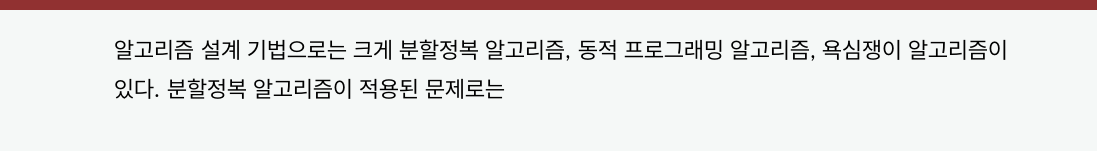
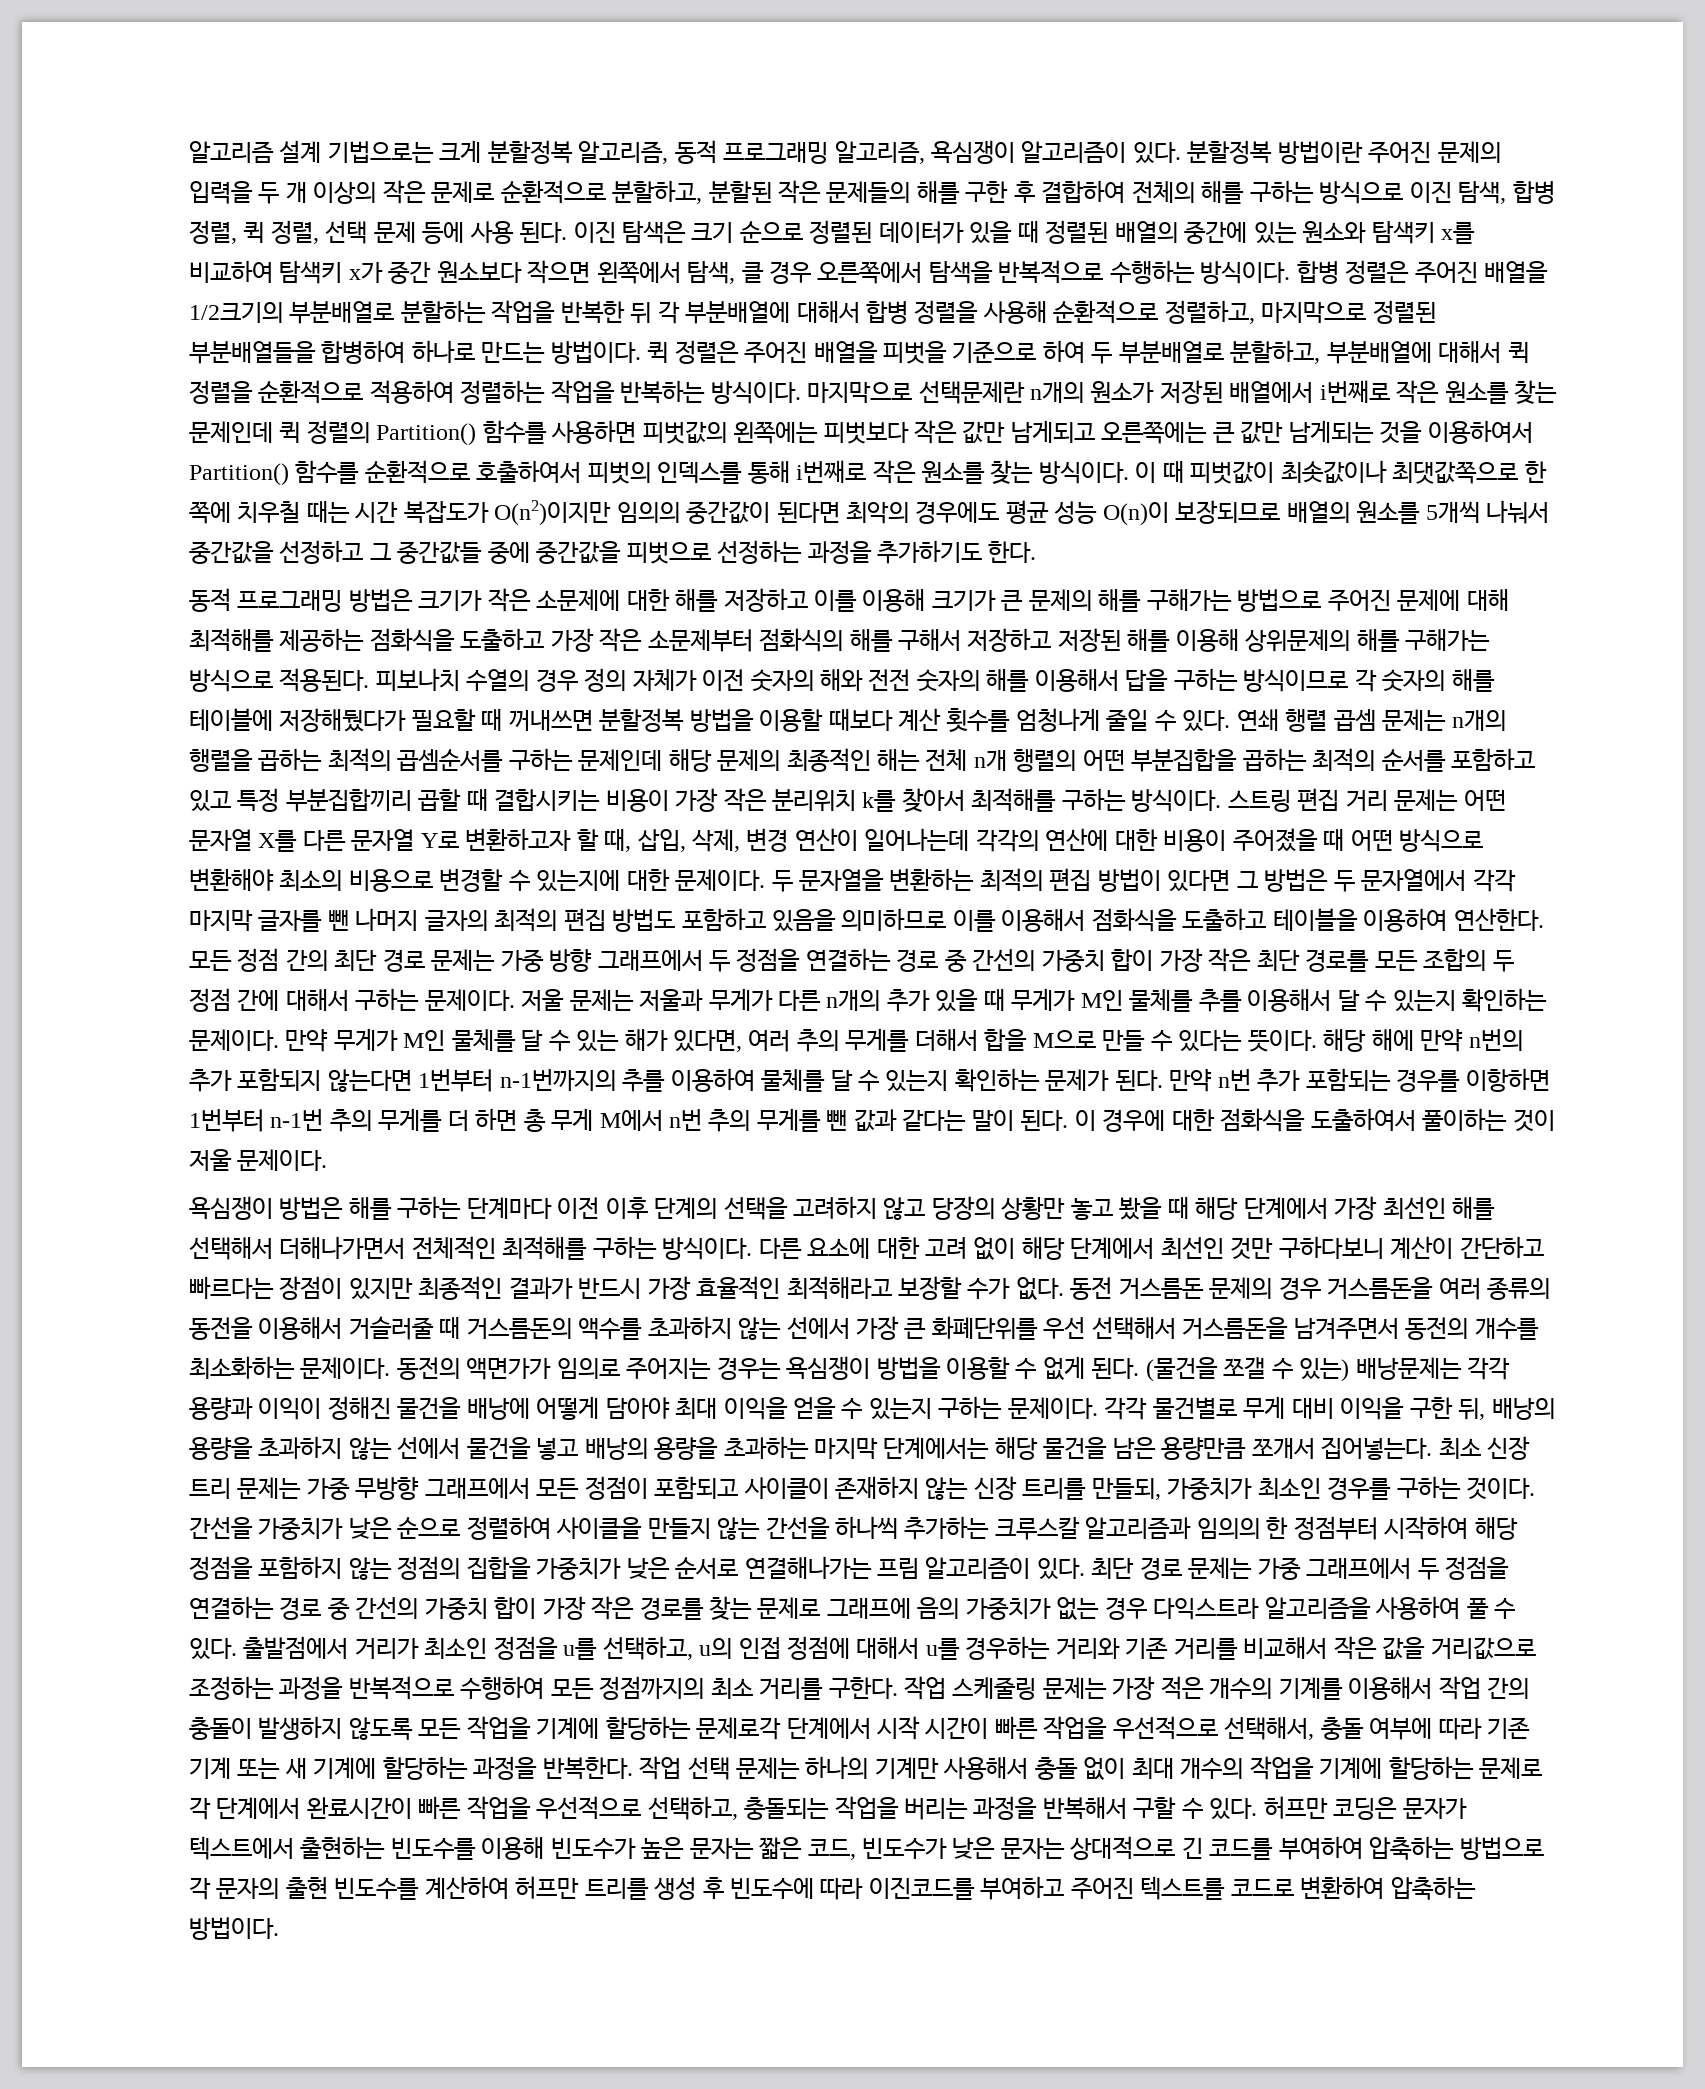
[252,78,506,99] 알고리즘이 적용된 문제로는 -> [1277,141,1501,164] [188,180,1555,204] [188,220,1476,244] [188,260,1549,284] [188,300,1436,324] [188,340,1529,364] [188,380,1558,404] [188,420,1533,446] [188,460,1547,486] [188,500,1550,526] [188,540,1037,564] [188,588,1509,612] [188,628,1491,652] [188,668,1495,692] [188,708,1506,732] [188,748,1536,772] [188,788,1506,812] [188,828,1484,852] [188,868,1516,892] [188,908,1544,932] [188,948,1514,972] [188,988,1548,1012] [188,1028,1523,1052] [188,1068,1550,1092] [188,1108,1555,1132] [188,1149,328,1171] [188,1196,1496,1220] [188,1236,1544,1260] [188,1276,1551,1300] [188,1316,1539,1340] [188,1356,1511,1382] [188,1396,1555,1420] [188,1436,1531,1460] [188,1476,1536,1500] [188,1516,1518,1540] [188,1556,1510,1580] [188,1596,1516,1620] [188,1636,1536,1660] [188,1676,1530,1700] [188,1716,1531,1740] [188,1756,1543,1780] [188,1796,1467,1820] [188,1836,1544,1860] [188,1876,1476,1900] [188,1917,279,1940] 방법이란 주어진 문제의 입력을 두 개 이상의 작은 문제로 순환적으로 분할하고, 분할된 작은 문제들의 해를 구한 후 결합하여 전체의 해를 구하는 방식으로 이진 탐색, 합병 정렬, 퀵 정렬, 선택 문제 등에 사용 된다. 이진 탐색은 크기 순으로 정렬된 데이터가 있을 때 정렬된 배열의 중간에 있는 원소와 탐색키 x를 비교하여 탐색키 x가 중간 원소보다 작으면 왼쪽에서 탐색, 클 경우 오른쪽에서 탐색을 반복적으로 수행하는 방식이다. 합병 정렬은 주어진 배열을 1/2크기의 부분배열로 분할하는 작업을 반복한 뒤 각 부분배열에 대해서 합병 정렬을 사용해 순환적으로 정렬하고, 마지막으로 정렬된 부분배열들을 합병하여 하나로 만드는 방법이다. 퀵 정렬은 주어진 배열을 피벗을 기준으로 하여 두 부분배열로 분할하고, 부분배열에 대해서 퀵 정렬을 순환적으로 적용하여 정렬하는 작업을 반복하는 방식이다. 마지막으로 선택문제란 n개의 원소가 저장된 배열에서 i번째로 작은 원소를 찾는 문제인데 퀵 정렬의 Partition() 함수를 사용하면 피벗값의 왼쪽에는 피벗보다 작은 값만 남게되고 오른쪽에는 큰 값만 남게되는 것을 이용하여서 Partition() 함수를 순환적으로 호출하여서 피벗의 인덱스를 통해 i번째로 작은 원소를 찾는 방식이다. 이 때 피벗값이 최솟값이나 최댓값쪽으로 한 쪽에 치우칠 때는 시간 복잡도가 O(n2)이지만 임의의 중간값이 된다면 최악의 경우에도 평균 성능 O(n)이 보장되므로 배열의 원소를 5개씩 나눠서 중간값을 선정하고 그 중간값들 중에 중간값을 피벗으로 선정하는 과정을 추가하기도 한다. // 동적 프로그래밍 방법은 크기가 작은 소문제에 대한 해를 저장하고 이를 이용해 크기가 큰 문제의 해를 구해가는 방법으로 주어진 문제에 대해 최적해를 제공하는 점화식을 도출하고 가장 작은 소문제부터 점화식의 해를 구해서 저장하고 저장된 해를 이용해 상위문제의 해를 구해가는 방식으로 적용된다. 피보나치 수열의 경우 정의 자체가 이전 숫자의 해와 전전 숫자의 해를 이용해서 답을 구하는 방식이므로 각 숫자의 해를 테이블에 저장해뒀다가 필요할 때 꺼내쓰면 분할정복 방법을 이용할 때보다 계산 횟수를 엄청나게 줄일 수 있다. 연쇄 행렬 곱셈 문제는 n개의 행렬을 곱하는 최적의 곱셈순서를 구하는 문제인데 해당 문제의 최종적인 해는 전체 n개 행렬의 어떤 부분집합을 곱하는 최적의 순서를 포함하고 있고 특정 부분집합끼리 곱할 때 결합시키는 비용이 가장 작은 분리위치 k를 찾아서 최적해를 구하는 방식이다. 스트링 편집 거리 문제는 어떤 문자열 X를 다른 문자열 Y로 변환하고자 할 때, 삽입, 삭제, 변경 연산이 일어나는데 각각의 연산에 대한 비용이 주어졌을 때 어떤 방식으로 변환해야 최소의 비용으로 변경할 수 있는지에 대한 문제이다. 두 문자열을 변환하는 최적의 편집 방법이 있다면 그 방법은 두 문자열에서 각각 마지막 글자를 뺀 나머지 글자의 최적의 편집 방법도 포함하고 있음을 의미하므로 이를 이용해서 점화식을 도출하고 테이블을 이용하여 연산한다. 모든 정점 간의 최단 경로 문제는 가중 방향 그래프에서 두 정점을 연결하는 경로 중 간선의 가중치 합이 가장 작은 최단 경로를 모든 조합의 두 정점 간에 대해서 구하는 문제이다. 저울 문제는 저울과 무게가 다른 n개의 추가 있을 때 무게가 M인 물체를 추를 이용해서 달 수 있는지 확인하는 문제이다. 만약 무게가 M인 물체를 달 수 있는 해가 있다면, 여러 추의 무게를 더해서 합을 M으로 만들 수 있다는 뜻이다. 해당 해에 만약 n번의 추가 포함되지 않는다면 1번부터 n-1번까지의 추를 이용하여 물체를 달 수 있는지 확인하는 문제가 된다. 만약 n번 추가 포함되는 경우를 이항하면 1번부터 n-1번 추의 무게를 더 하면 총 무게 M에서 n번 추의 무게를 뺀 값과 같다는 말이 된다. 이 경우에 대한 점화식을 도출하여서 풀이하는 것이 저울 문제이다. // 욕심쟁이 방법은 해를 구하는 단계마다 이전 이후 단계의 선택을 고려하지 않고 당장의 상황만 놓고 봤을 때 해당 단계에서 가장 최선인 해를 선택해서 더해나가면서 전체적인 최적해를 구하는 방식이다. 다른 요소에 대한 고려 없이 해당 단계에서 최선인 것만 구하다보니 계산이 간단하고 빠르다는 장점이 있지만 최종적인 결과가 반드시 가장 효율적인 최적해라고 보장할 수가 없다. 동전 거스름돈 문제의 경우 거스름돈을 여러 종류의 동전을 이용해서 거슬러줄 때 거스름돈의 액수를 초과하지 않는 선에서 가장 큰 화폐단위를 우선 선택해서 거스름돈을 남겨주면서 동전의 개수를 최소화하는 문제이다. 동전의 액면가가 임의로 주어지는 경우는 욕심쟁이 방법을 이용할 수 없게 된다. (물건을 쪼갤 수 있는) 배낭문제는 각각 용량과 이익이 정해진 물건을 배낭에 어떻게 담아야 최대 이익을 얻을 수 있는지 구하는 문제이다. 각각 물건별로 무게 대비 이익을 구한 뒤, 배낭의 용량을 초과하지 않는 선에서 물건을 넣고 배낭의 용량을 초과하는 마지막 단계에서는 해당 물건을 남은 용량만큼 쪼개서 집어넣는다. 최소 신장 트리 문제는 가중 무방향 그래프에서 모든 정점이 포함되고 사이클이 존재하지 않는 신장 트리를 만들되, 가중치가 최소인 경우를 구하는 것이다. 간선을 가중치가 낮은 순으로 정렬하여 사이클을 만들지 않는 간선을 하나씩 추가하는 크루스칼 알고리즘과 임의의 한 정점부터 시작하여 해당 정점을 포함하지 않는 정점의 집합을 가중치가 낮은 순서로 연결해나가는 프림 알고리즘이 있다. 최단 경로 문제는 가중 그래프에서 두 정점을 연결하는 경로 중 간선의 가중치 합이 가장 작은 경로를 찾는 문제로 그래프에 음의 가중치가 없는 경우 다익스트라 알고리즘을 사용하여 풀 수 있다. 출발점에서 거리가 최소인 정점을 u를 선택하고, u의 인접 정점에 대해서 u를 경우하는 거리와 기존 거리를 비교해서 작은 값을 거리값으로 조정하는 과정을 반복적으로 수행하여 모든 정점까지의 최소 거리를 구한다. 작업 스케줄링 문제는 가장 적은 개수의 기계를 이용해서 작업 간의 충돌이 발생하지 않도록 모든 작업을 기계에 할당하는 문제로각 단계에서 시작 시간이 빠른 작업을 우선적으로 선택해서, 충돌 여부에 따라 기존 기계 또는 새 기계에 할당하는 과정을 반복한다. 작업 선택 문제는 하나의 기계만 사용해서 충돌 없이 최대 개수의 작업을 기계에 할당하는 문제로 각 단계에서 완료시간이 빠른 작업을 우선적으로 선택하고, 충돌되는 작업을 버리는 과정을 반복해서 구할 수 있다. 허프만 코딩은 문자가 텍스트에서 출현하는 빈도수를 이용해 빈도수가 높은 문자는 짧은 코드, 빈도수가 낮은 문자는 상대적으로 긴 코드를 부여하여 압축하는 방법으로 각 문자의 출현 빈도수를 계산하여 허프만 트리를 생성 후 빈도수에 따라 이진코드를 부여하고 주어진 텍스트를 코드로 변환하여 압축하는 방법이다.

